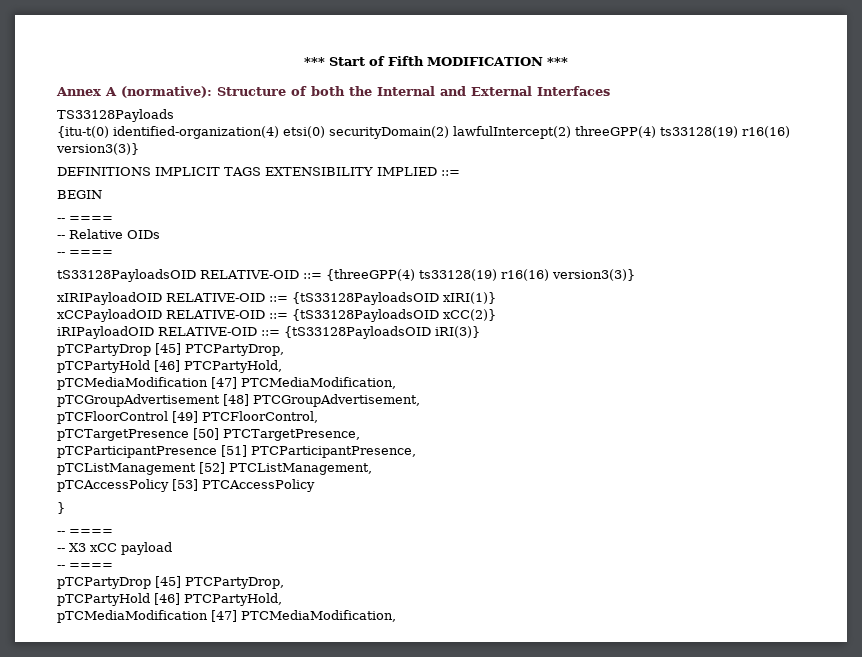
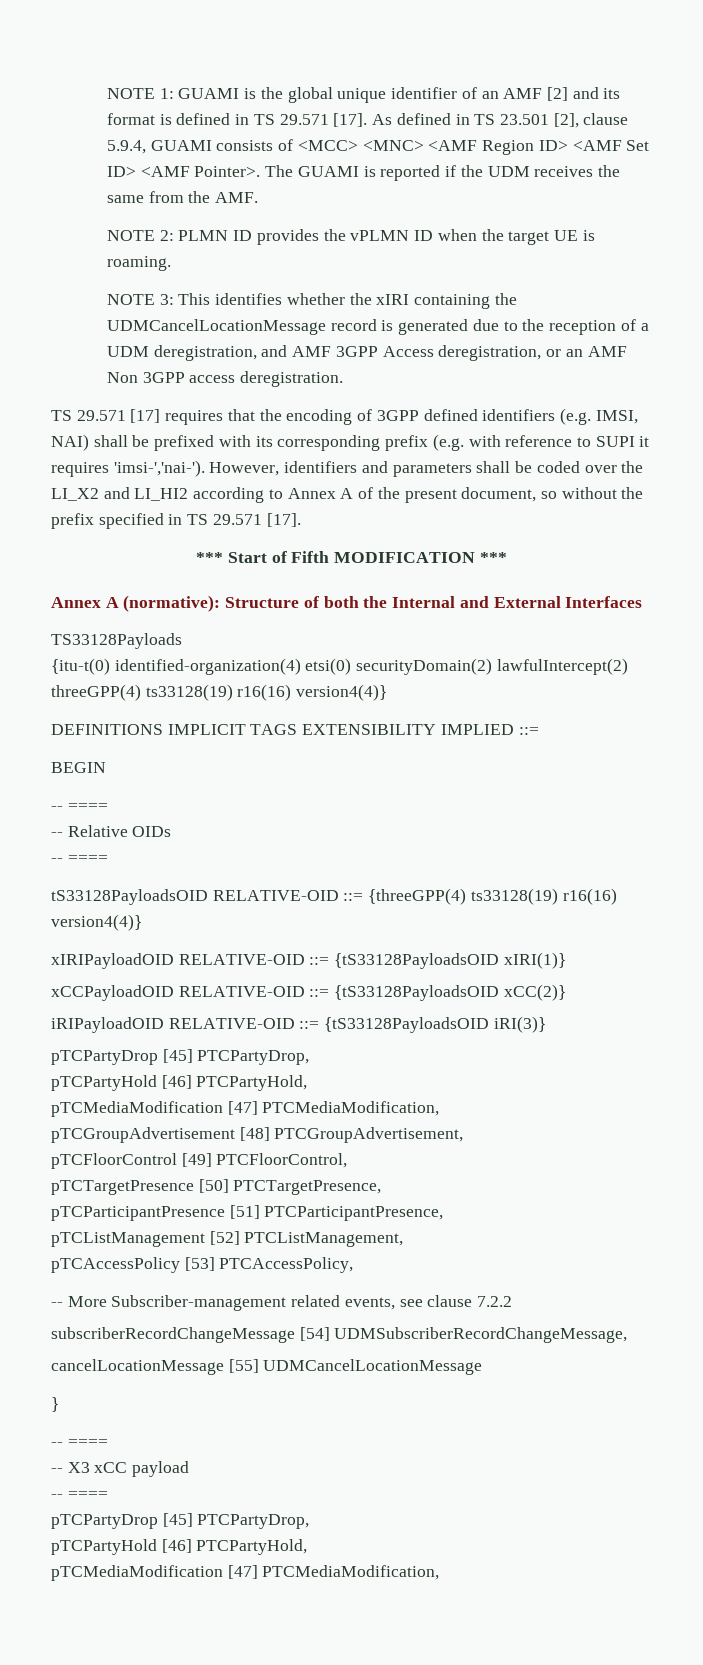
(303, 61) none -> [107,87,621,103] [107,113,629,128] [107,139,650,155] [107,165,621,181] [107,191,259,203] [107,229,595,245] [107,256,172,271] [107,293,517,309] [107,319,649,335] [107,345,627,361] [107,371,344,387] [51,408,638,425] [51,434,650,451] [51,460,644,477] [51,487,644,503] [51,513,301,529] NOTE 1: GUAMI is the global unique identifier of an AMF [2] and its format is defined in TS 29.571 [17]. As defined in TS 23.501 [2], clause 5.9.4, GUAMI consists of <MCC> <MNC> <AMF Region ID> <AMF Set ID> <AMF Pointer>. The GUAMI is reported if the UDM receives the same from the AMF. // NOTE 2: PLMN ID provides the vPLMN ID when the target UE is roaming. // NOTE 3: This identifies whether the xIRI containing the UDMCancelLocationMessage record is generated due to the reception of a UDM deregistration, and AMF 3GPP Access deregistration, or an AMF Non 3GPP access deregistration. // TS 29.571 [17] requires that the encoding of 3GPP defined identifiers (e.g. IMSI, NAI) shall be prefixed with its corresponding prefix (e.g. with reference to SUPI it requires 'imsi-','nai-'). However, identifiers and parameters shall be coded over the LI_X2 and LI_HI2 according to Annex A of the present document, so without the prefix specified in TS 29.571 [17]. //
[56,143,139,155] version3(3)} -> [296,684,388,701] version4(4)}
[552,269,635,281] version3(3)} -> [51,914,142,931] version4(4)}
[202,479,315,492] PTCAccessPolicy -> [219,1257,354,1273] [51,1295,513,1311] [51,1327,628,1343] [51,1359,483,1375] PTCAccessPolicy, // -- More Subscriber-management related events, see clause 7.2.2 // subscriberRecordChangeMessage [54] UDMSubscriberRecordChangeMessage, // cancelLocationMessage [55] UDMCancelLocationMessage

